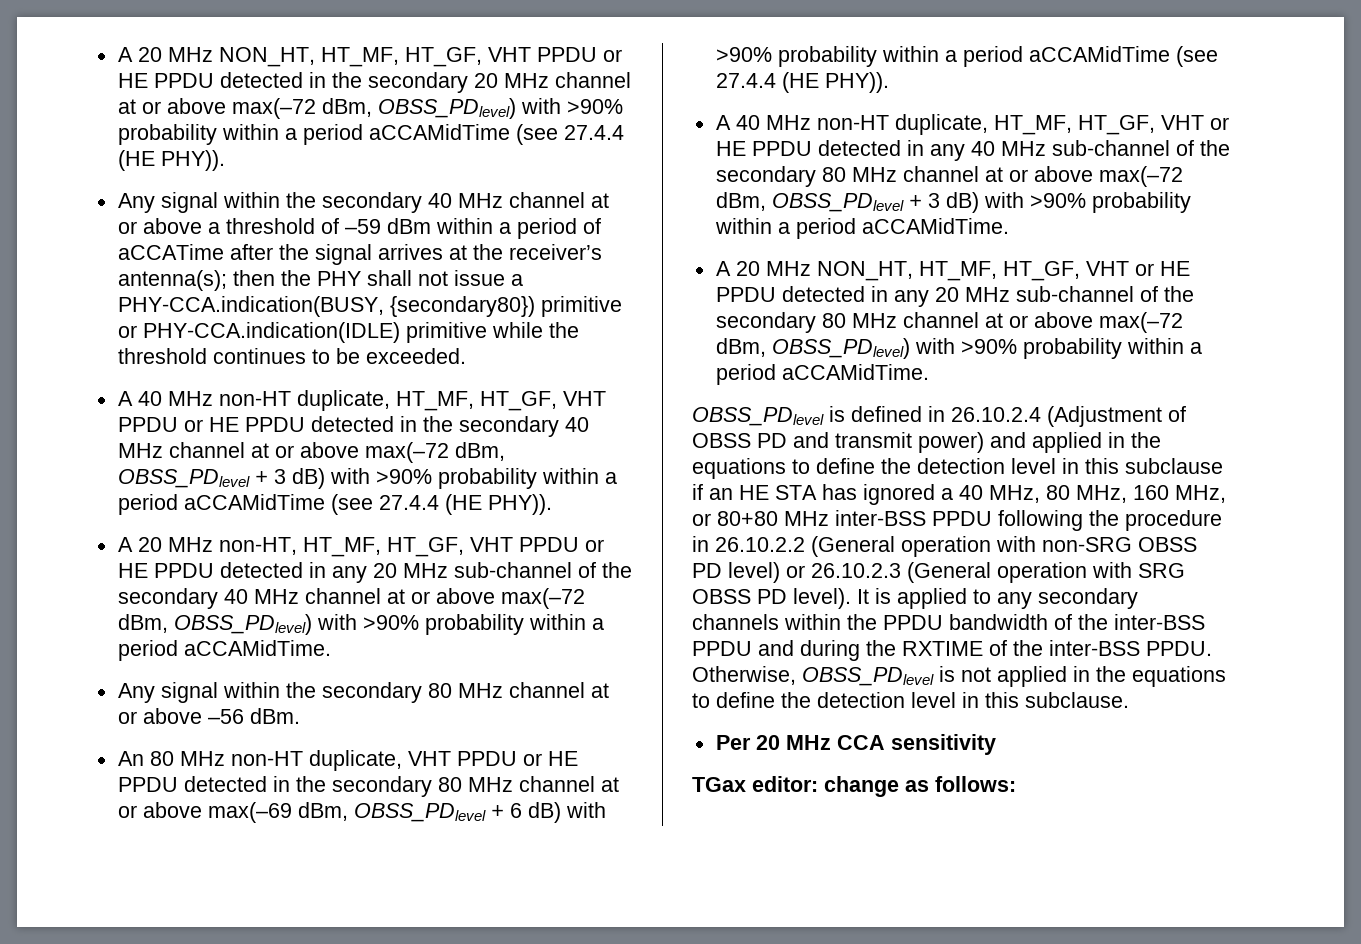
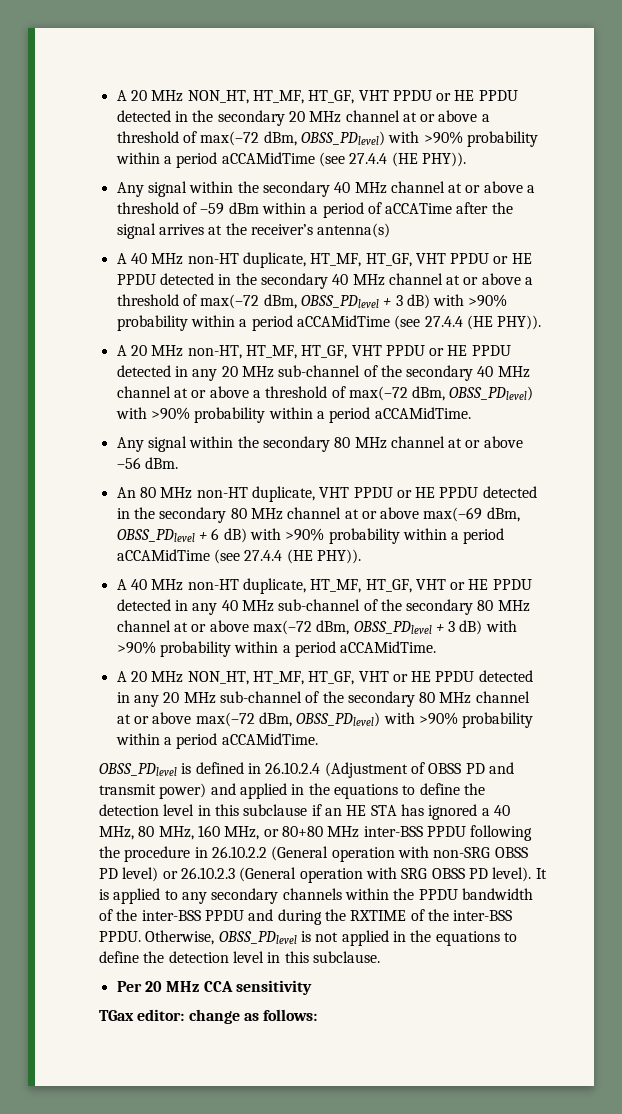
(226, 106) none -> [481,114,490,122] [116,131,197,143] a threshold of
[117,270,523,291] [117,296,622,317] [117,322,579,343] [117,348,466,364] antenna(s); then the PHY shall not issue a PHY-CCA.indication(BUSY, {secondary80}) primitive or PHY-CCA.indication(IDLE) primitive while the threshold continues to be exceeded. -> [317,223,391,238] antenna(s)
(359, 450) none -> [525,277,534,285] [116,294,197,306] a threshold of
(495, 596) none -> [252,386,346,398] a threshold of

